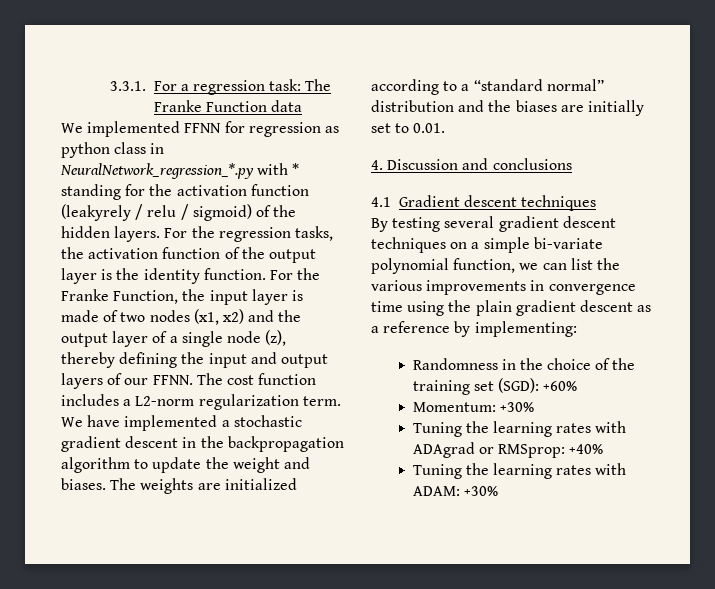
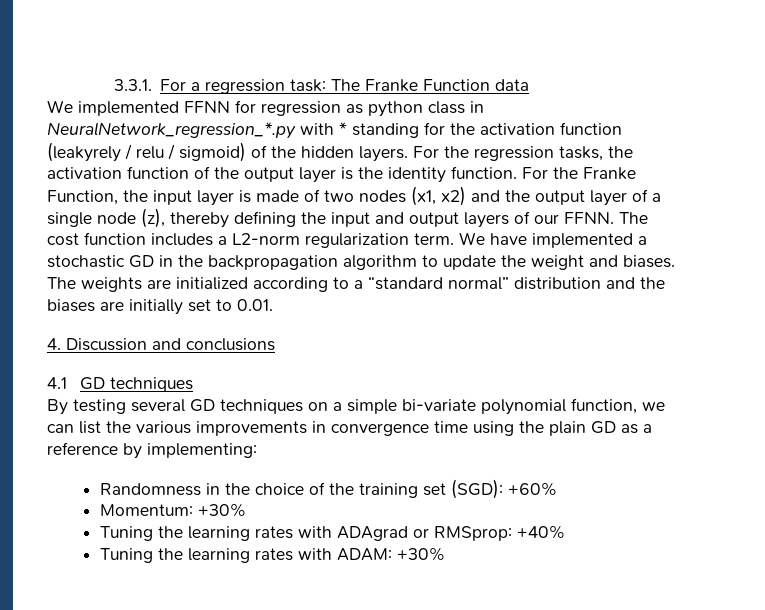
[61,436,179,452] gradient descent -> [129,255,154,268] GD
[398,195,517,207] Gradient descent -> [80,377,106,390] GD
[498,216,616,232] gradient descent -> [190,399,215,412] GD
[515,300,633,316] gradient descent -> [591,421,616,434] GD

